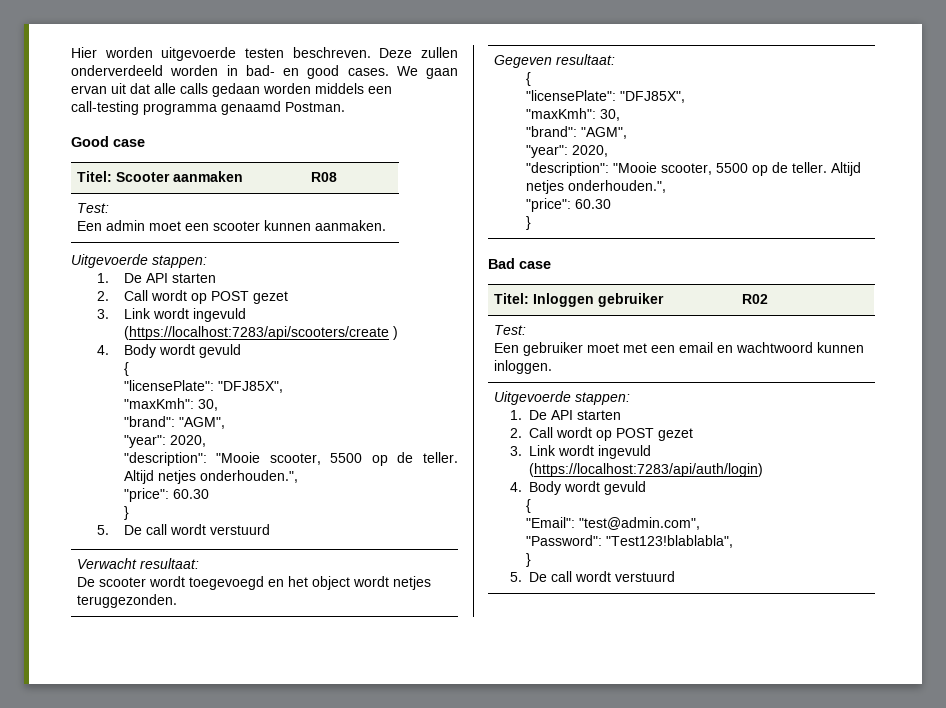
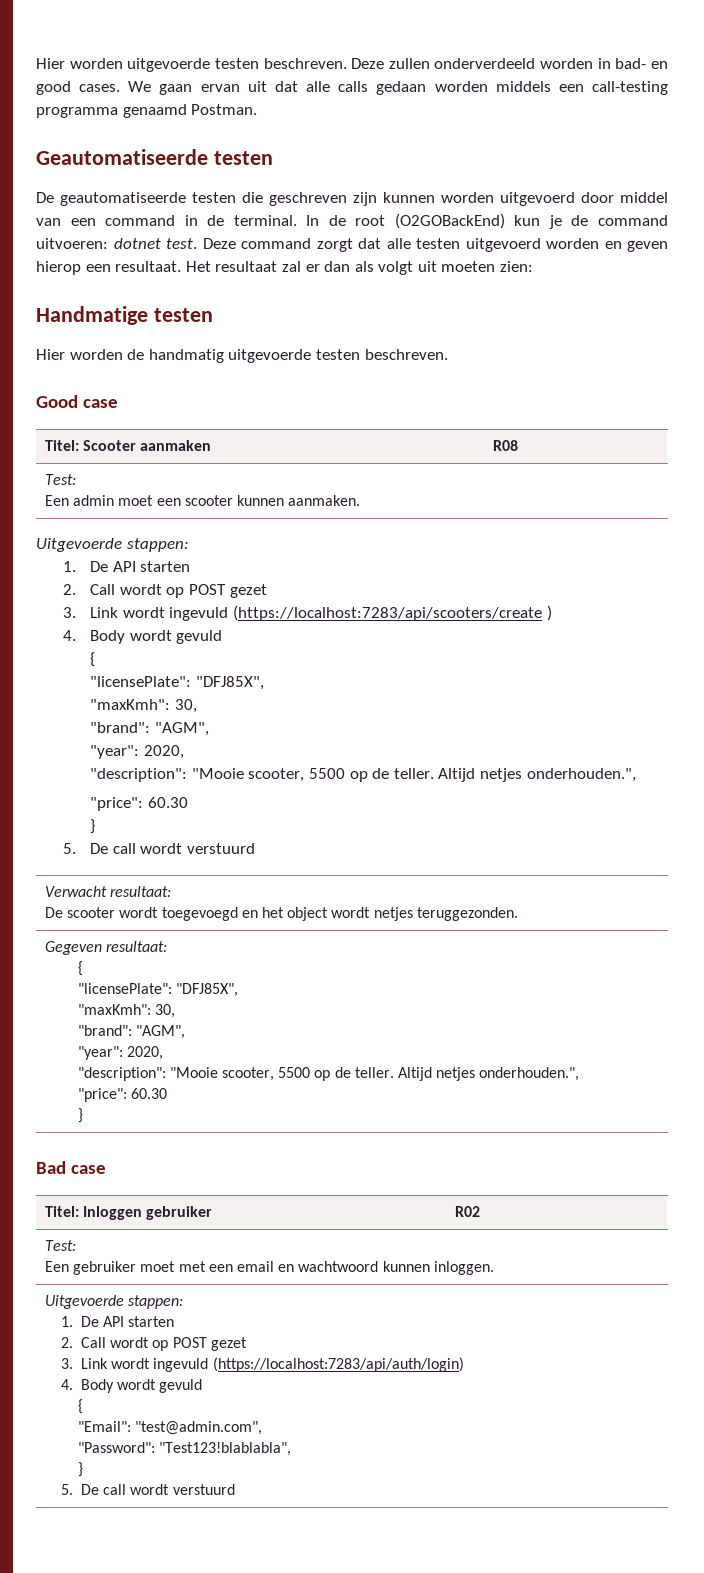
(345, 107) none -> [36,149,273,165] [36,192,668,206] [36,213,668,229] [36,238,668,252] [36,261,534,275] [36,306,213,325] [36,349,448,363] // Geautomatiseerde testen // De geautomatiseerde testen die geschreven zijn kunnen worden uitgevoerd door middel van een command in de terminal. In de root (O2GOBackEnd) kun je de command uitvoeren: dotnet test. Deze command zorgt dat alle testen uitgevoerd worden en geven hierop een resultaat. Het resultaat zal er dan als volgt uit moeten zien: // Handmatige testen // Hier worden de handmatig uitgevoerde testen beschreven.

